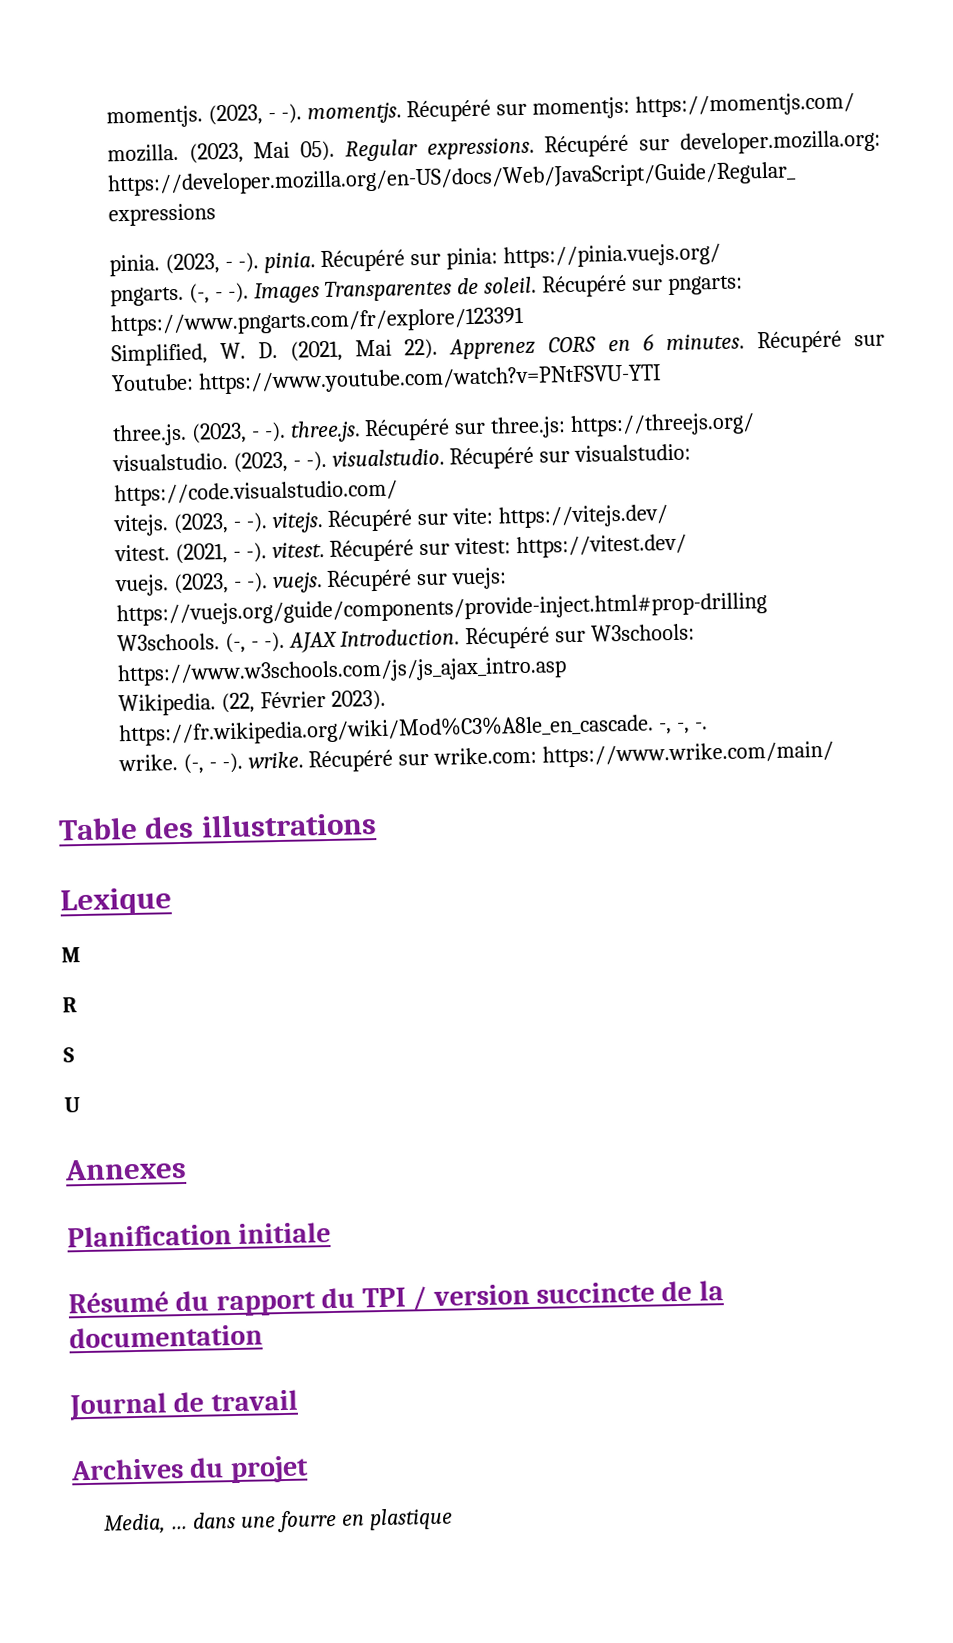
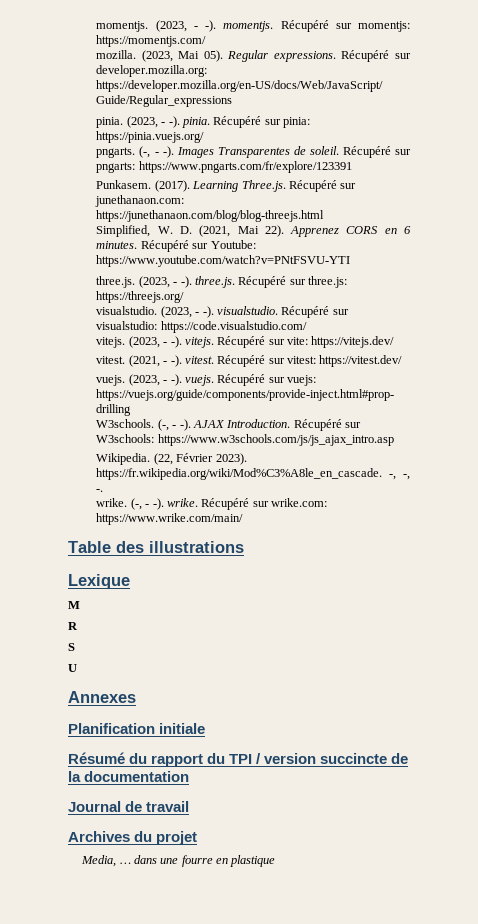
(525, 321) none -> [96,180,357,192] [95,195,185,207] [96,210,325,222] // Punkasem. (2017). Learning Three.js. Récupéré sur junethanaon.com: https://junethanaon.com/blog/blog-threejs.html

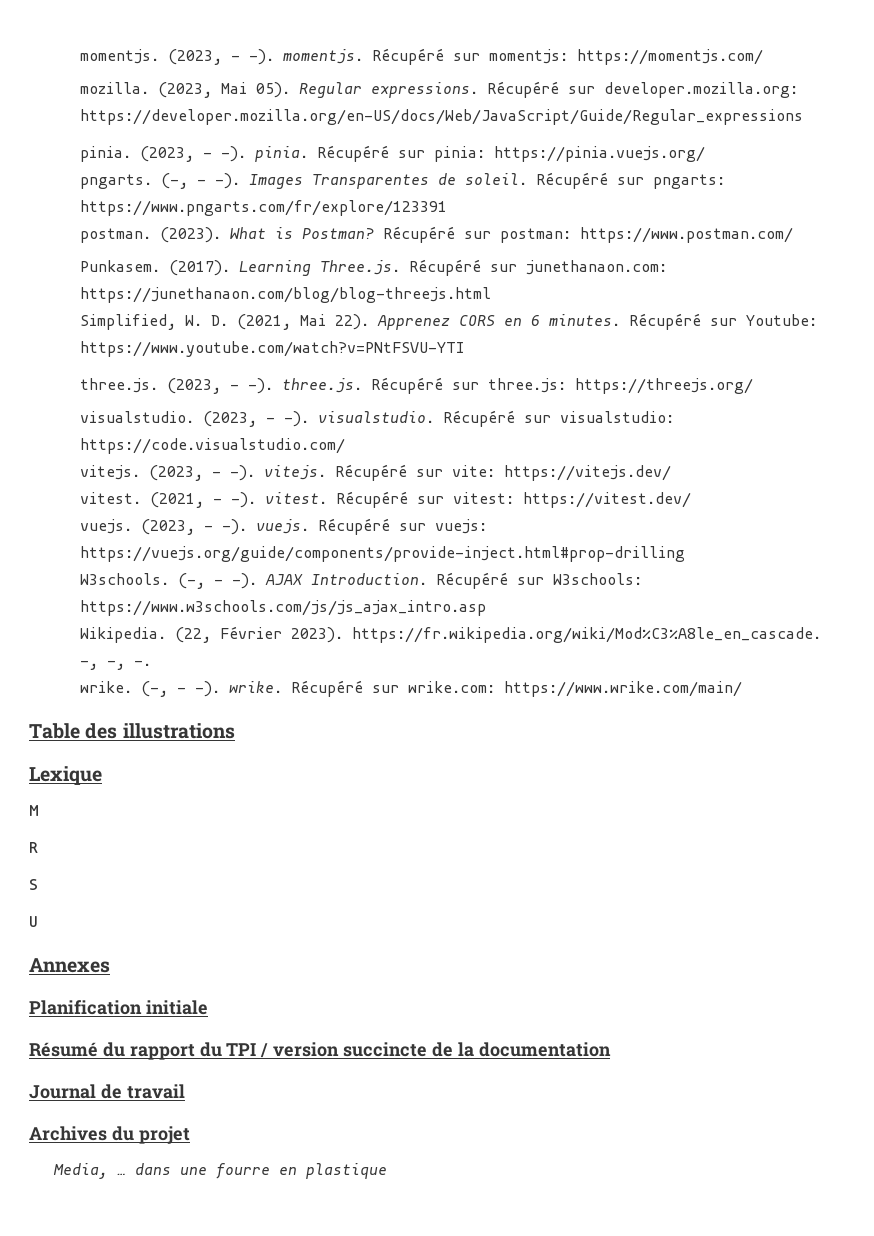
(352, 167) none -> [79,226,793,243] // postman. (2023). What is Postman? Récupéré sur postman: https://www.postman.com/

